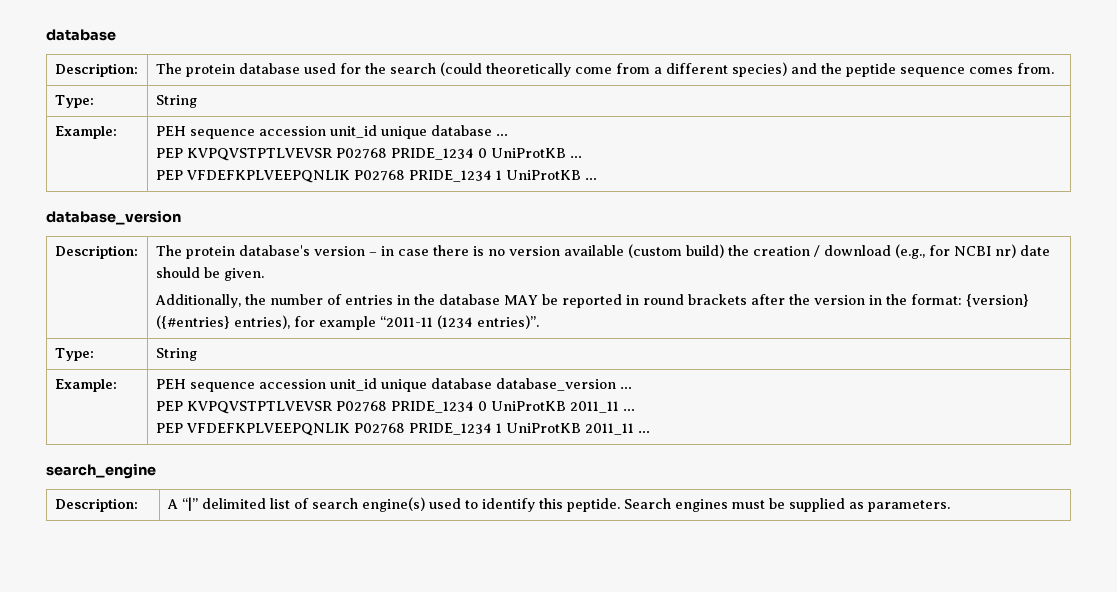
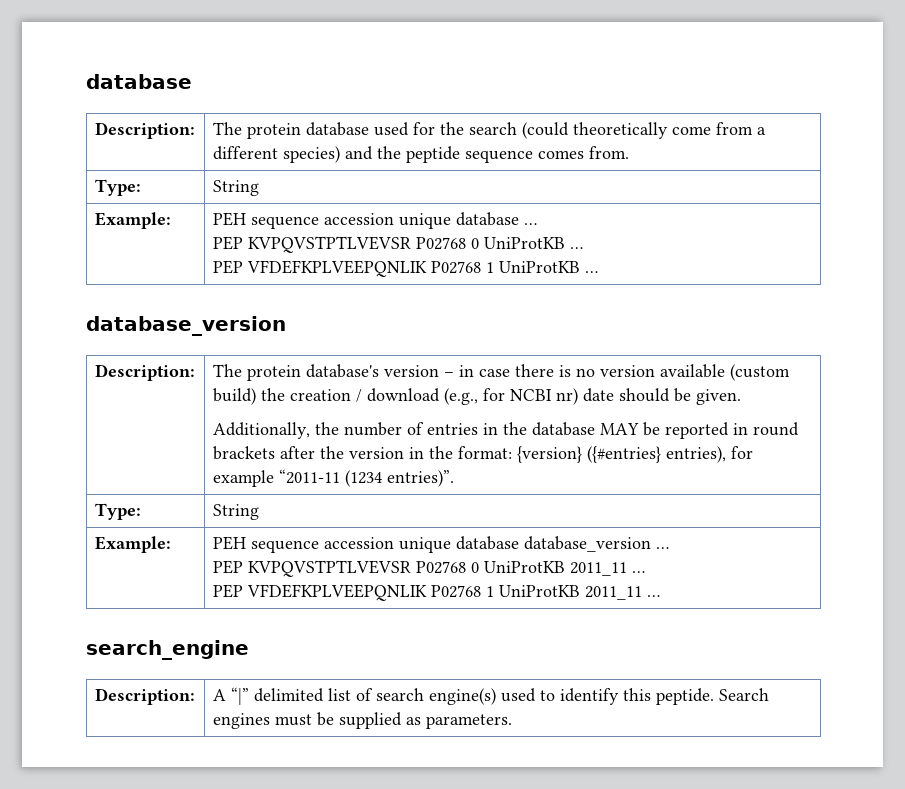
[329,125,377,138] unit_id -> (394, 219) none
[390,148,474,160] PRIDE_1234 -> (466, 243) none
[408,170,492,182] PRIDE_1234 -> (481, 267) none
[329,378,377,391] unit_id -> (394, 543) none
[390,401,474,413] PRIDE_1234 -> (466, 567) none
[408,423,492,435] PRIDE_1234 -> (481, 591) none

